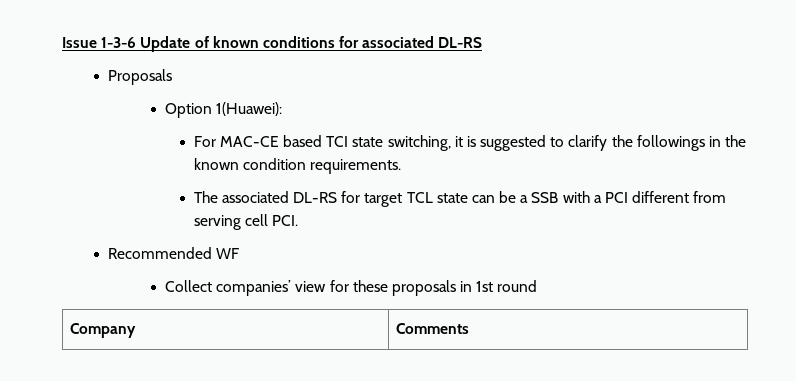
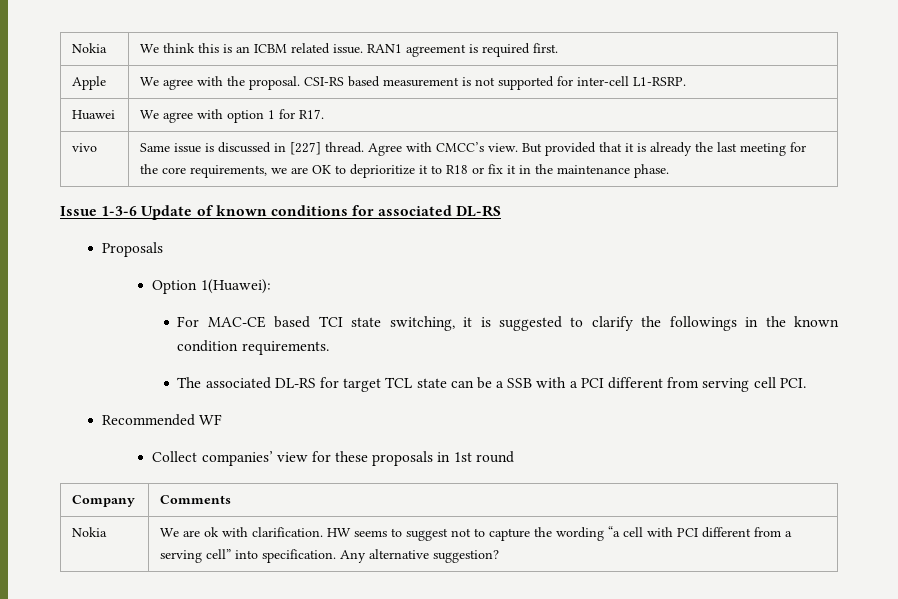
(62, 42) none -> [72,43,108,53] [140,43,559,57] [72,76,107,90] [140,76,687,90] [72,110,116,120] [140,109,325,123] [72,143,98,152] [140,142,807,156] [140,164,670,178] Nokia | We think this is an ICBM related issue. RAN1 agreement is required first. // Apple | We agree with the proposal. CSI-RS based measurement is not supported for inter-cell L1-RSRP. // Huawei | We agree with option 1 for R17. // vivo | Same issue is discussed in [227] thread. Agree with CMCC’s view. But provided that it is already the last meeting for the core requirements, we are OK to deprioritize it to R18 or fix it in the maintenance phase. //
(470, 328) none -> [72,527,108,537] [160,526,793,541] [160,549,500,563] // Nokia | We are ok with clarification. HW seems to suggest not to capture the wording “a cell with PCI different from a serving cell” into specification. Any alternative suggestion?

